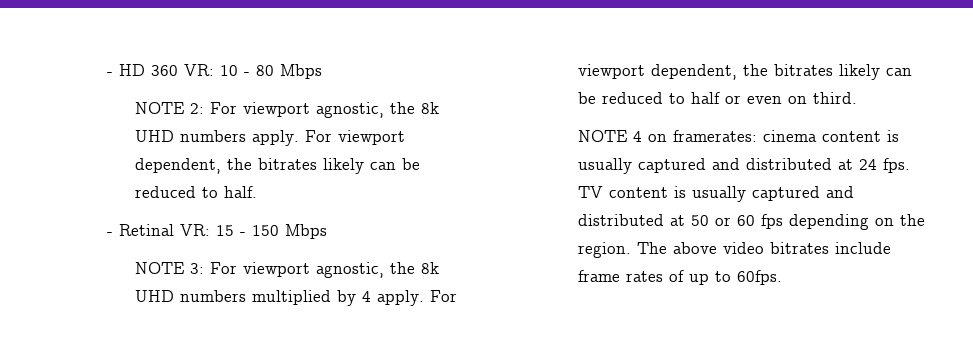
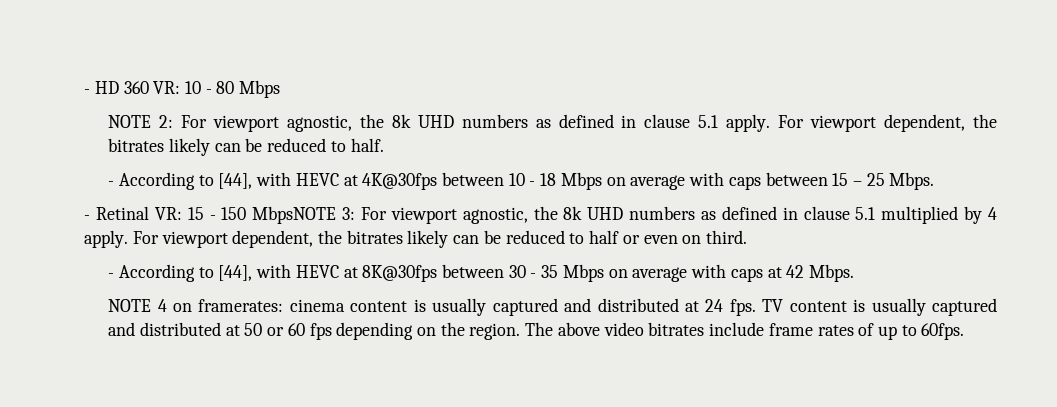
(247, 136) none -> [535,114,719,128] as defined in clause 5.1
(258, 192) none -> [108,172,935,190] // - According to [44], with HEVC at 4K@30fps between 10 - 18 Mbps on average with caps between 15 – 25 Mbps.
[284,224,327,239] [135,262,185,274] Mbps // NOTE -> [252,206,337,224] MbpsNOTE
(247, 296) none -> [700,206,876,220] as defined in clause 5.1
(858, 98) none -> [108,264,854,282] // - According to [44], with HEVC at 8K@30fps between 30 - 35 Mbps on average with caps at 42 Mbps.

